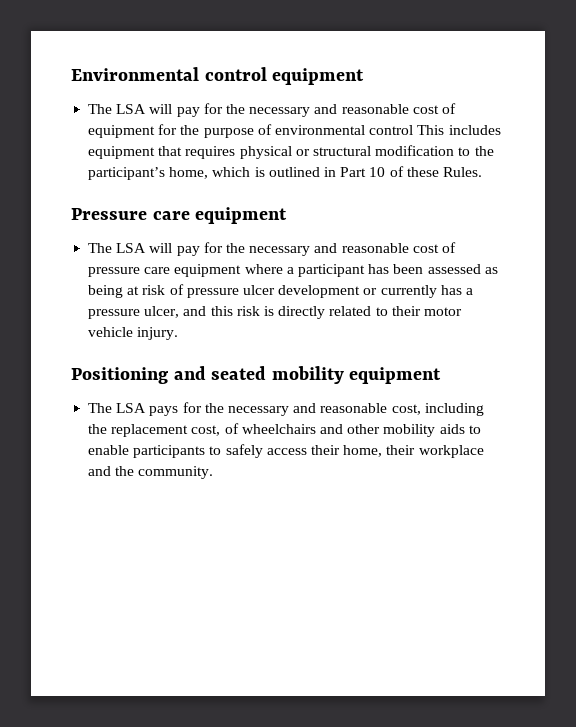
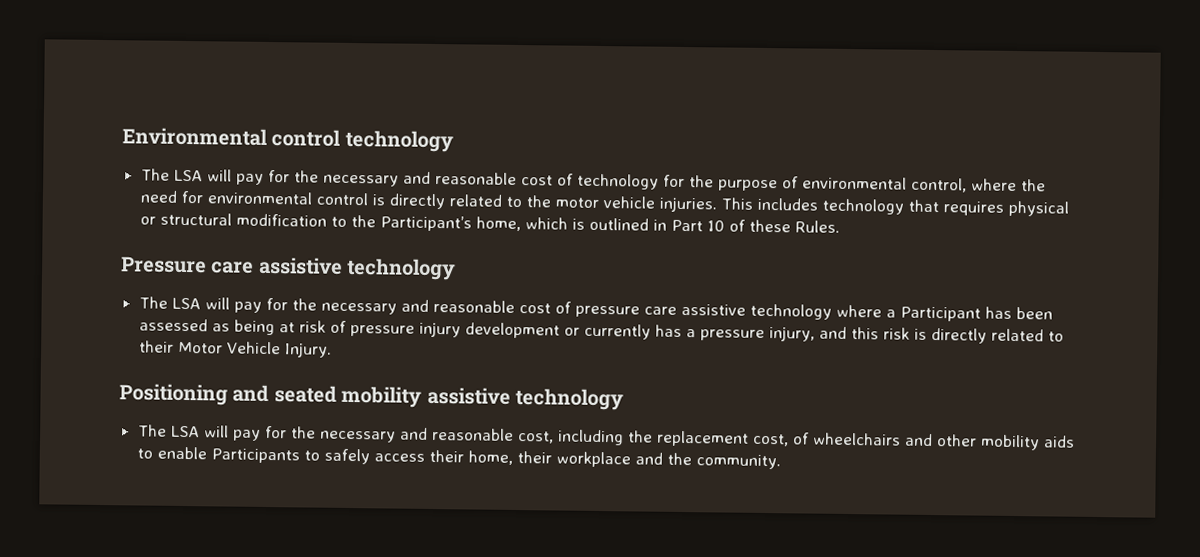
[272,68,365,85] equipment -> [344,129,454,153] technology
[88,125,156,138] equipment -> [576,173,659,190] technology
[369,125,414,135] control -> [910,177,1046,193] [139,190,717,213] control, where the need for environmental control is directly related to the motor vehicle injuries.
[88,146,156,159] equipment -> [821,198,904,215] technology
[88,167,166,180] participant’s -> [379,215,472,232] Participant’s
[195,207,288,224] equipment -> [258,256,457,281] assistive technology
[174,264,242,277] equipment -> [680,303,832,320] assistive technology
[297,264,365,277] participant -> [899,306,981,322] Participant
[242,285,275,295] ulcer -> [418,321,461,338] injury
[144,306,180,318] ulcer, -> [768,326,815,342] injury,
[423,307,462,316] [88,327,179,340] motor vehicle injury. -> [177,341,332,358] Motor Vehicle Injury.
[349,367,442,384] [88,403,179,416] equipment // The LSA pays -> [426,386,624,411] [137,424,261,441] assistive technology // The LSA will pay
[133,445,206,458] participants -> [210,448,300,464] Participants

